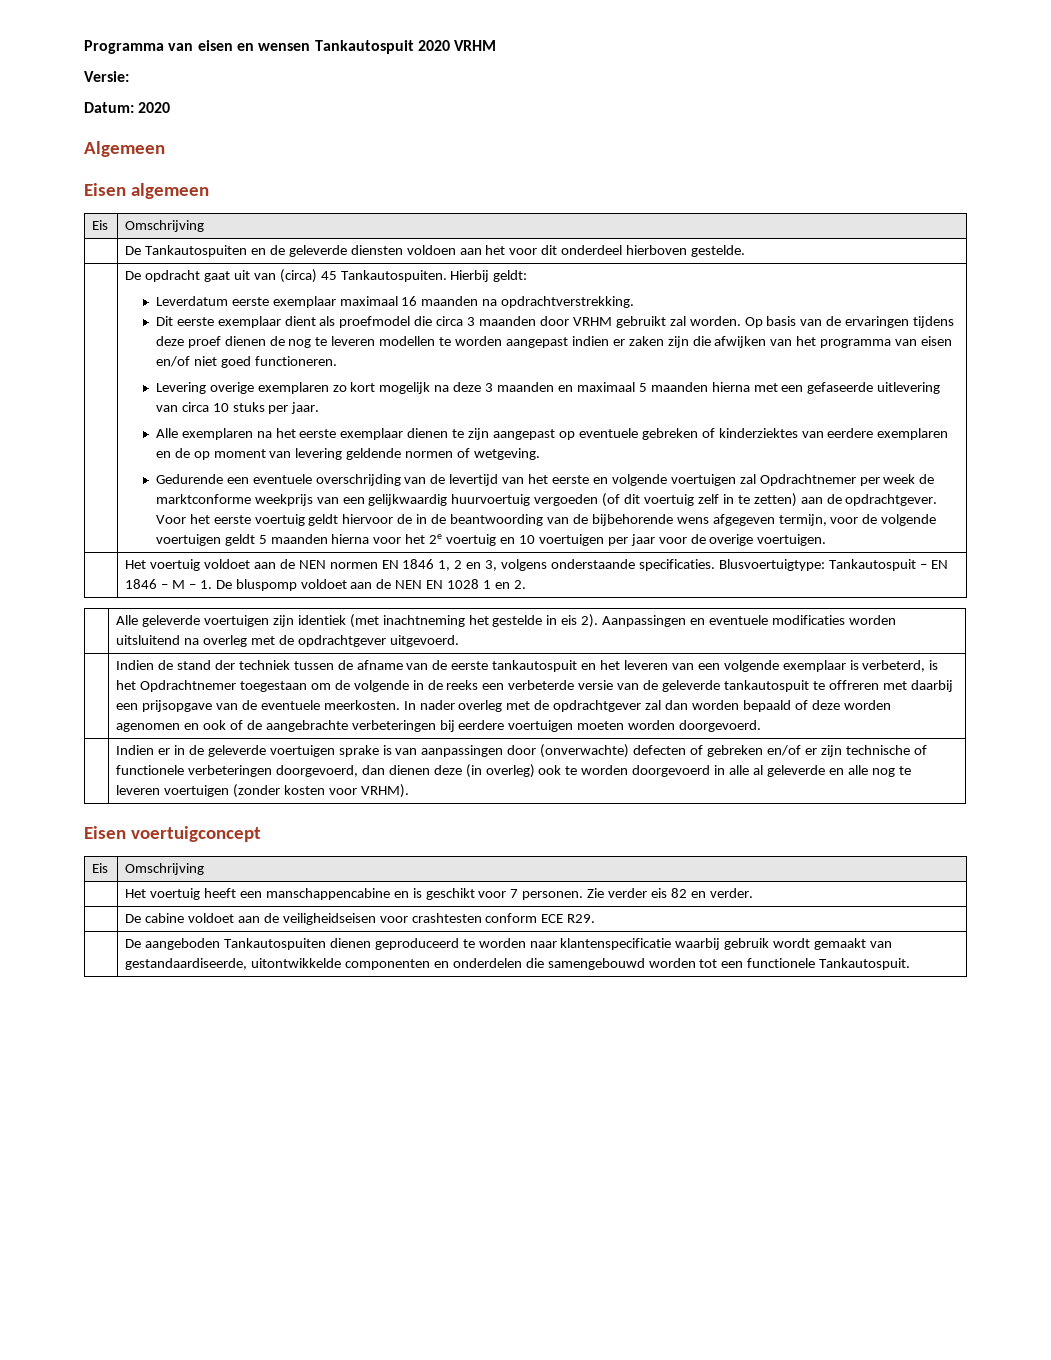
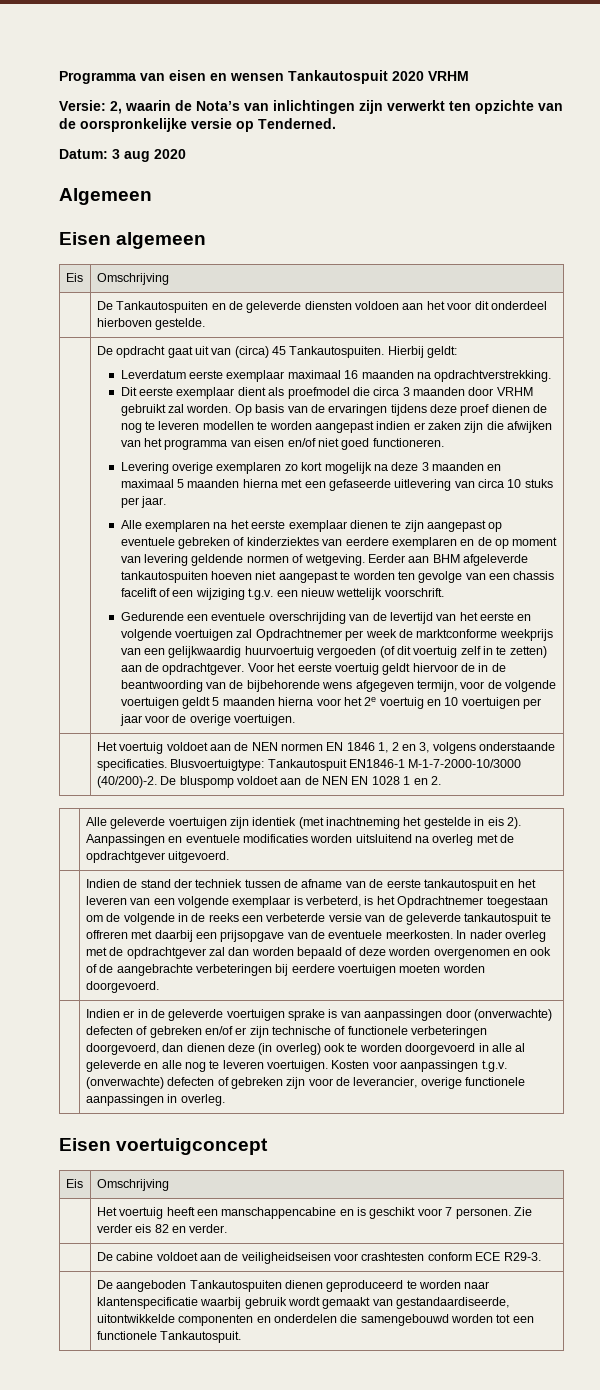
(129, 76) none -> [110,100,563,114] [59,118,336,132] 2, waarin de Nota’s van inlichtingen zijn verwerkt ten opzichte van de oorspronkelijke versie op Tenderned.
(134, 107) none -> [112,149,150,162] 3 aug
(541, 454) none -> [367,554,529,566] [120,571,555,583] [120,588,444,600] Eerder aan BHM afgeleverde tankautospuiten hoeven niet aangepast te worden ten gevolge van een chassis facelift of een wijziging t.g.v. een nieuw wettelijk voorschrift.
[919,560,948,569] [125,579,212,589] – EN 1846 – M – 1. -> [348,759,522,768] [96,776,157,788] EN1846-1 M-1-7-2000-10/3000 (40/200)-2.
[116,723,181,732] agenomen -> [433,948,510,959] overgenomen
[164,784,409,798] voertuigen (zonder kosten voor VRHM). -> [267,1060,507,1072] [85,1077,526,1089] [85,1094,225,1106] voertuigen. Kosten voor aanpassingen t.g.v. (onverwachte) defecten of gebreken zijn voor de leverancier, overige functionele aanpassingen in overleg.
[567,914,596,923] R29. -> [503,1252,541,1261] R29-3.

